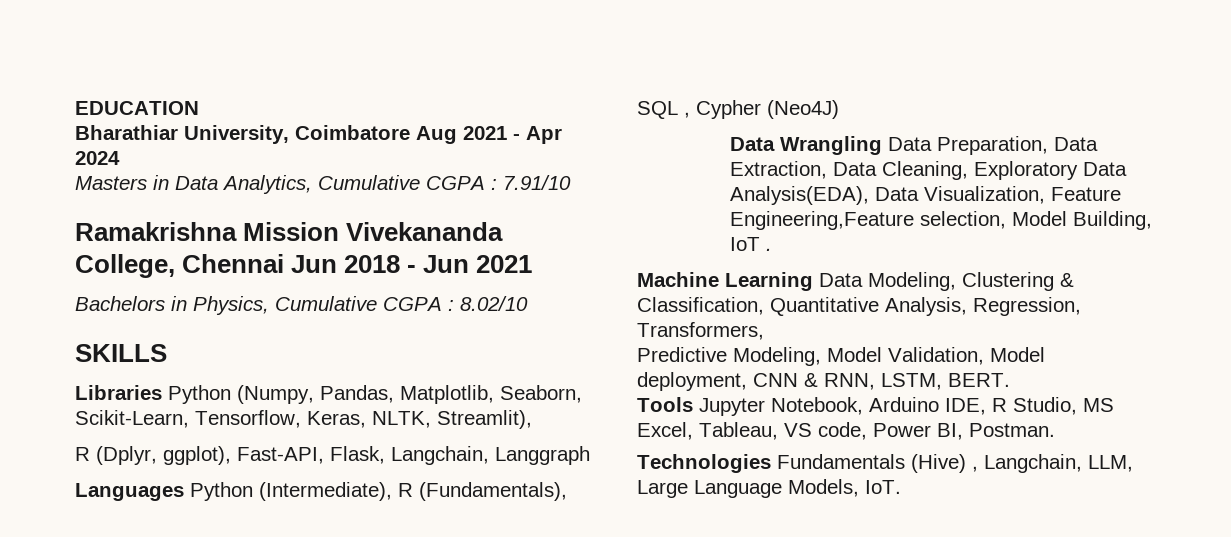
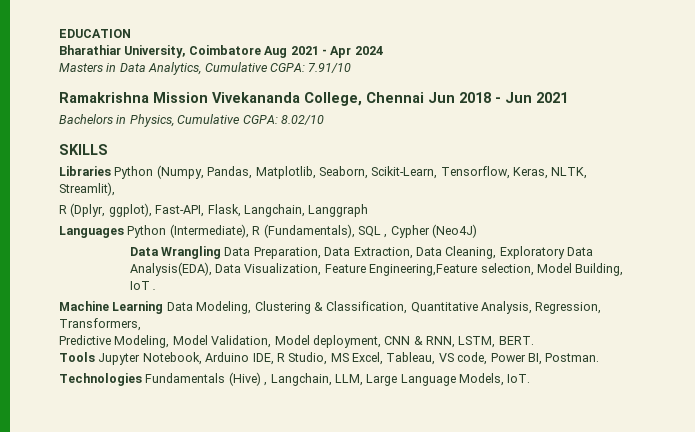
[426,176,497,190] CGPA : -> [269,63,305,72] CGPA:
[383,297,454,311] CGPA : -> [242,115,278,124] CGPA:

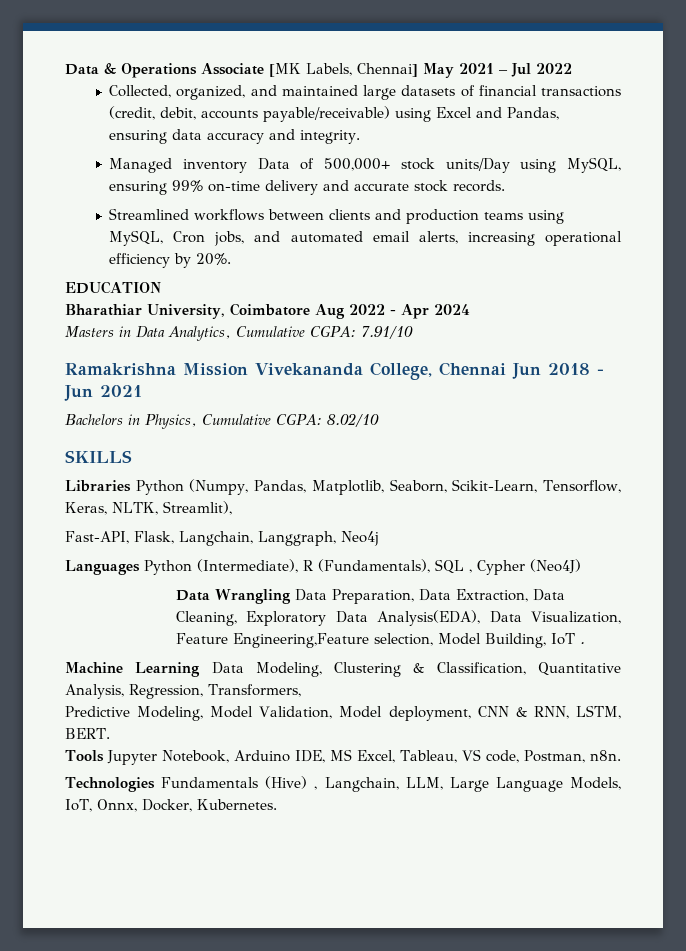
(59, 33) none -> [65,63,572,78] [109,85,621,100] [109,106,560,122] [109,129,361,144] [109,157,621,173] [109,180,506,195] [109,208,565,224] [109,230,622,246] [109,253,232,268] Data & Operations Associate [MK Labels, Chennai] May 2021 – Jul 2022 // Collected, organized, and maintained large datasets of financial transactions (credit, debit, accounts payable/receivable) using Excel and Pandas, ensuring data accuracy and integrity. // Managed inventory Data of 500,000+ stock units/Day using MySQL, ensuring 99% on-time delivery and accurate stock records. // Streamlined workflows between clients and production teams using MySQL, Cron jobs, and automated email alerts, increasing operational efficiency by 20%. //
[290,46,319,55] 2021 -> [348,304,385,315] 2022
[59,203,152,217] R (Dplyr, ggplot), -> (232, 508) none
[308,204,369,217] Langgraph -> [258,531,379,546] Langgraph, Neo4j
[276,352,328,365] R Studio, -> (325, 756) none
[490,353,600,365] Power BI, Postman. -> [523,750,621,763] Postman, n8n.
[507,374,531,383] IoT. -> [65,799,277,812] IoT, Onnx, Docker, Kubernetes.

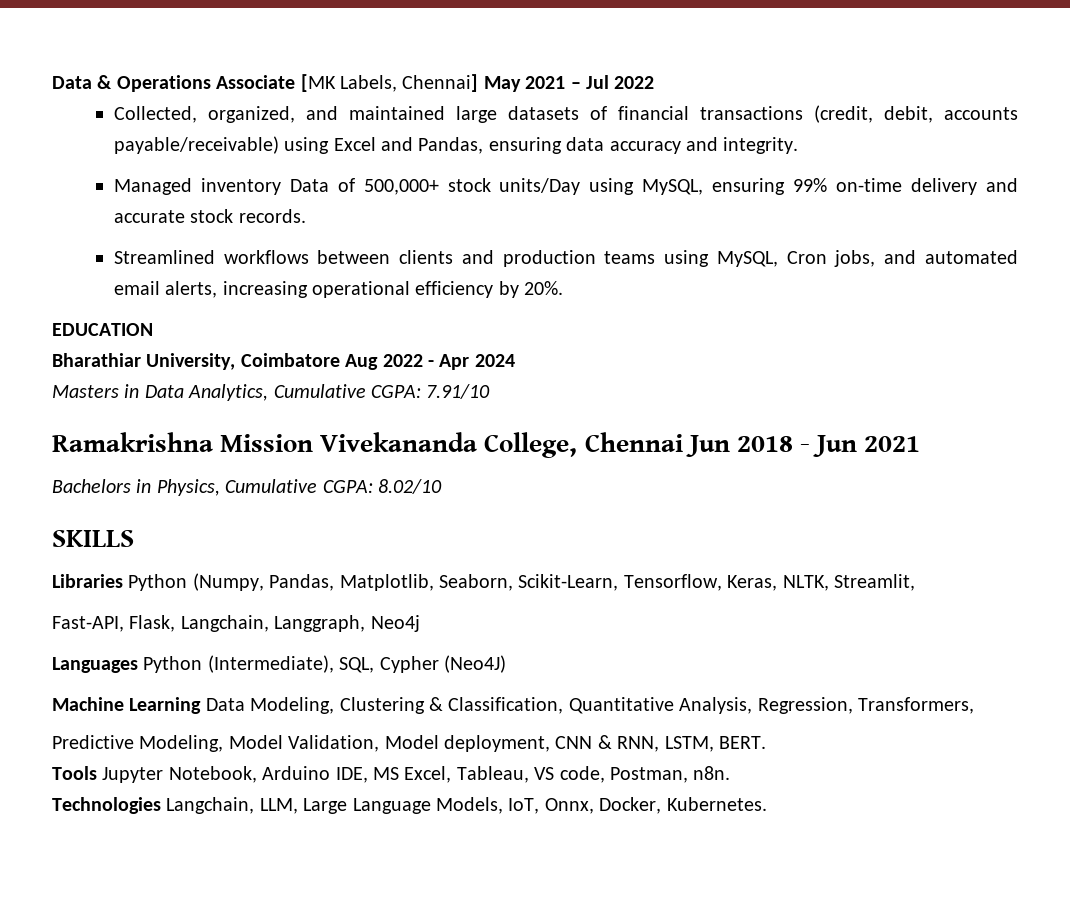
[163,501,232,515] Streamlit), -> [833,574,915,591] Streamlit,
[303,559,581,575] [175,589,565,604] [175,610,621,626] [175,633,585,648] R (Fundamentals), SQL , Cypher (Neo4J) // Data Wrangling Data Preparation, Data Extraction, Data Cleaning, Exploratory Data Analysis(EDA), Data Visualization, Feature Engineering,Feature selection, Model Building, IoT . -> [339,655,506,673] SQL, Cypher (Neo4J)
[161,776,318,790] Fundamentals (Hive) , -> (161, 805) none

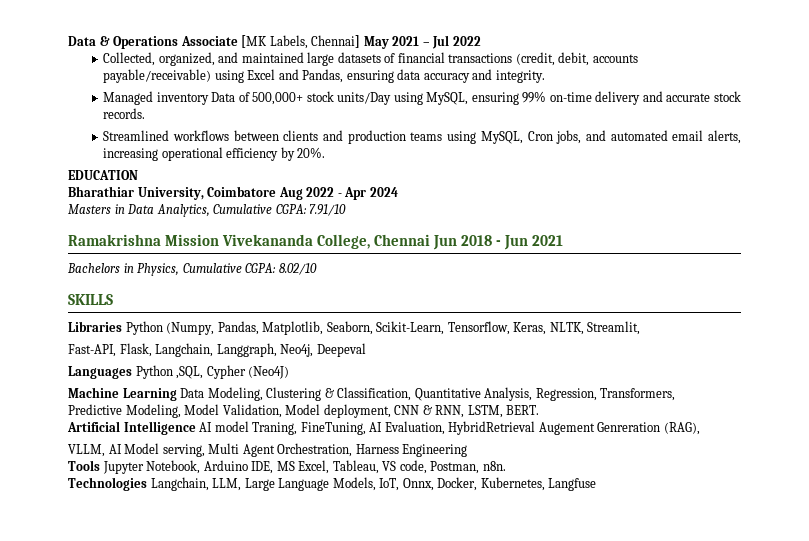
[370,615,420,632] Neo4j -> [280,343,366,357] Neo4j, Deepeval
[207,655,375,673] (Intermediate), SQL, -> [176,366,204,379] ,SQL,
(766, 742) none -> [67,421,700,435] [68,443,468,457] // Artificial Intelligence AI model Traning, FineTuning, AI Evaluation, HybridRetrieval Augement Genreration (RAG), // VLLM, AI Model serving, Multi Agent Orchestration, Harness Engineering
[666,797,767,811] Kubernetes. -> [480,477,597,491] Kubernetes, Langfuse

